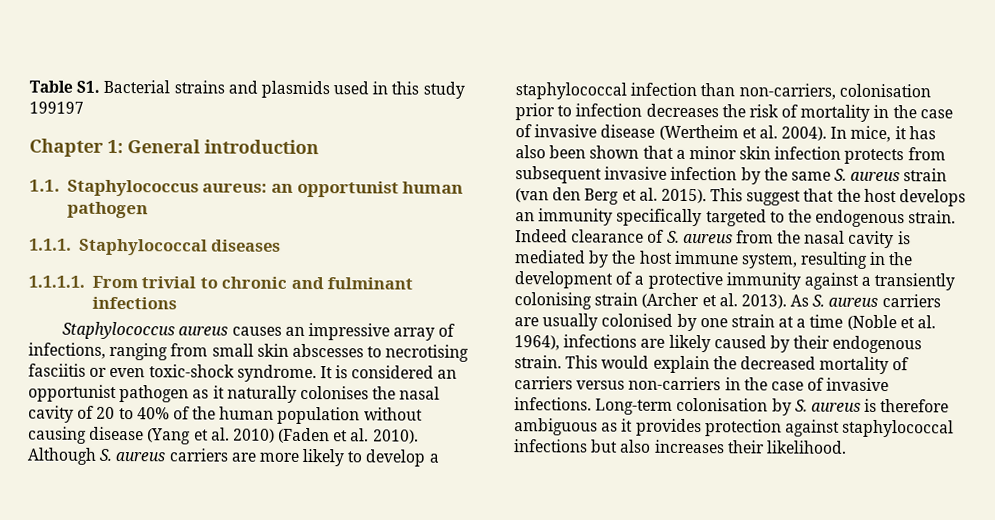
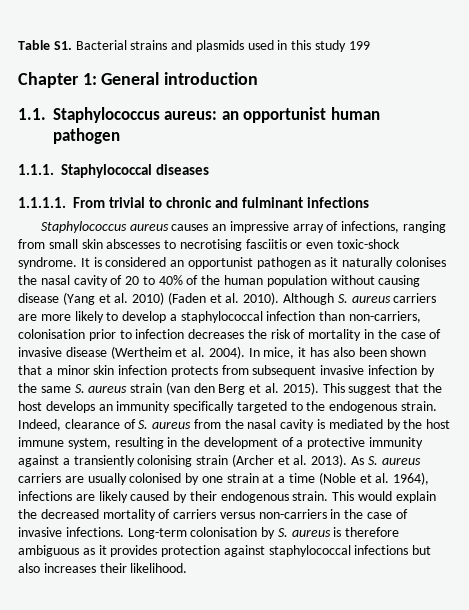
[29,101,84,114] 199197 -> [348,41,370,50] 199
[515,229,568,243] Indeed -> [18,419,61,431] Indeed,

